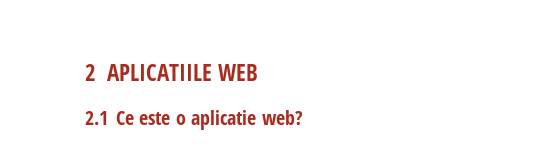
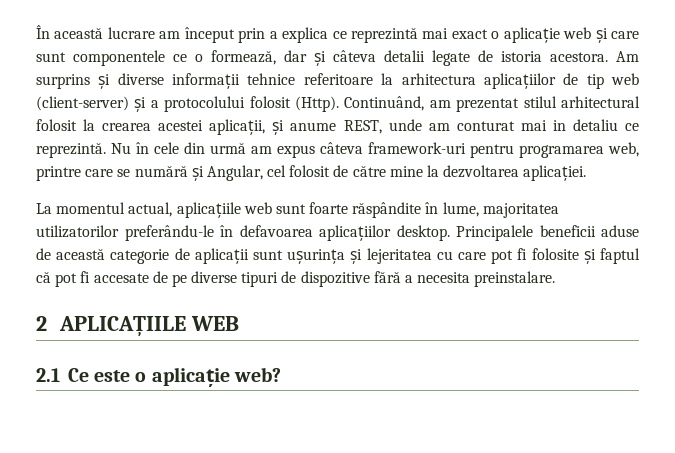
[85,64,213,81] 2 APLICATIILE -> [36,25,639,43] [36,50,639,66] [36,73,640,89] [36,96,640,112] [36,119,639,135] [36,142,639,158] [36,165,587,181] [36,202,559,218] [36,225,639,241] [36,248,640,264] [36,271,556,287] [36,316,187,337] În această lucrare am început prin a explica ce reprezintă mai exact o aplicație web și care sunt componentele ce o formează, dar și câteva detalii legate de istoria acestora. Am surprins și diverse informații tehnice referitoare la arhitectura aplicațiilor de tip web (client-server) și a protocolului folosit (Http). Continuând, am prezentat stilul arhitectural folosit la crearea acestei aplicații, și anume REST, unde am conturat mai in detaliu ce reprezintă. Nu în cele din urmă am expus câteva framework-uri pentru programarea web, printre care se numără și Angular, cel folosit de către mine la dezvoltarea aplicației. // La momentul actual, aplicațiile web sunt foarte răspândite în lume, majoritatea utilizatorilor preferându-le în defavoarea aplicațiilor desktop. Principalele beneficii aduse de această categorie de aplicații sunt ușurința și lejeritatea cu care pot fi folosite și faptul că pot fi accesate de pe diverse tipuri de dispozitive fără a necesita preinstalare. // 2 APLICAȚIILE
[191,110,257,130] aplicatie -> [151,367,230,387] aplicație

